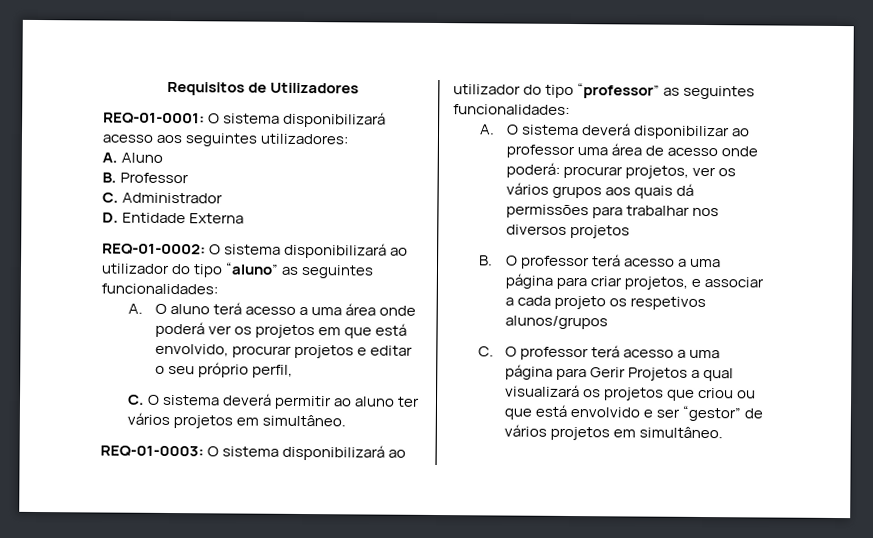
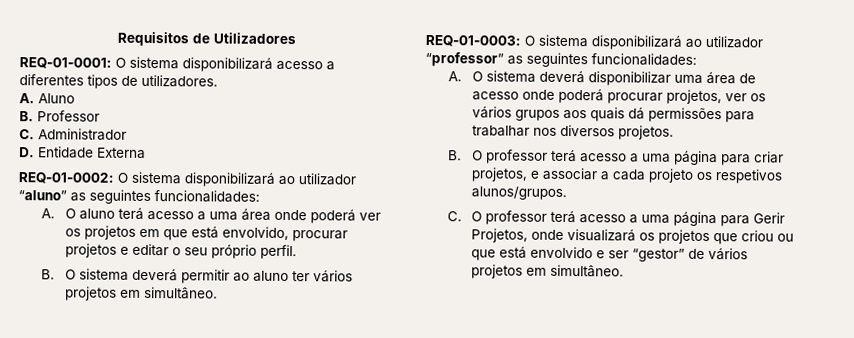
[156,133,350,147] aos seguintes utilizadores: -> [326,61,335,71] [19,74,218,89] a diferentes tipos de utilizadores.
[171,264,224,278] do tipo -> (356, 179) none
[252,364,294,378] [126,394,145,405] perfil, // C. -> [259,244,297,260] [41,269,56,280] perfil. // B.
[523,84,575,99] do tipo -> (763, 42) none
[732,128,751,137] [505,144,575,159] ao professor -> (671, 78) none
[505,162,560,178] poderá: -> [557,88,604,104] poderá
[569,224,630,239] projetos -> [617,125,674,140] projetos.
[504,315,608,330] alunos/grupos -> [470,186,567,201] alunos/grupos.
[628,367,735,382] Projetos a qual -> [470,228,564,243] Projetos, onde

